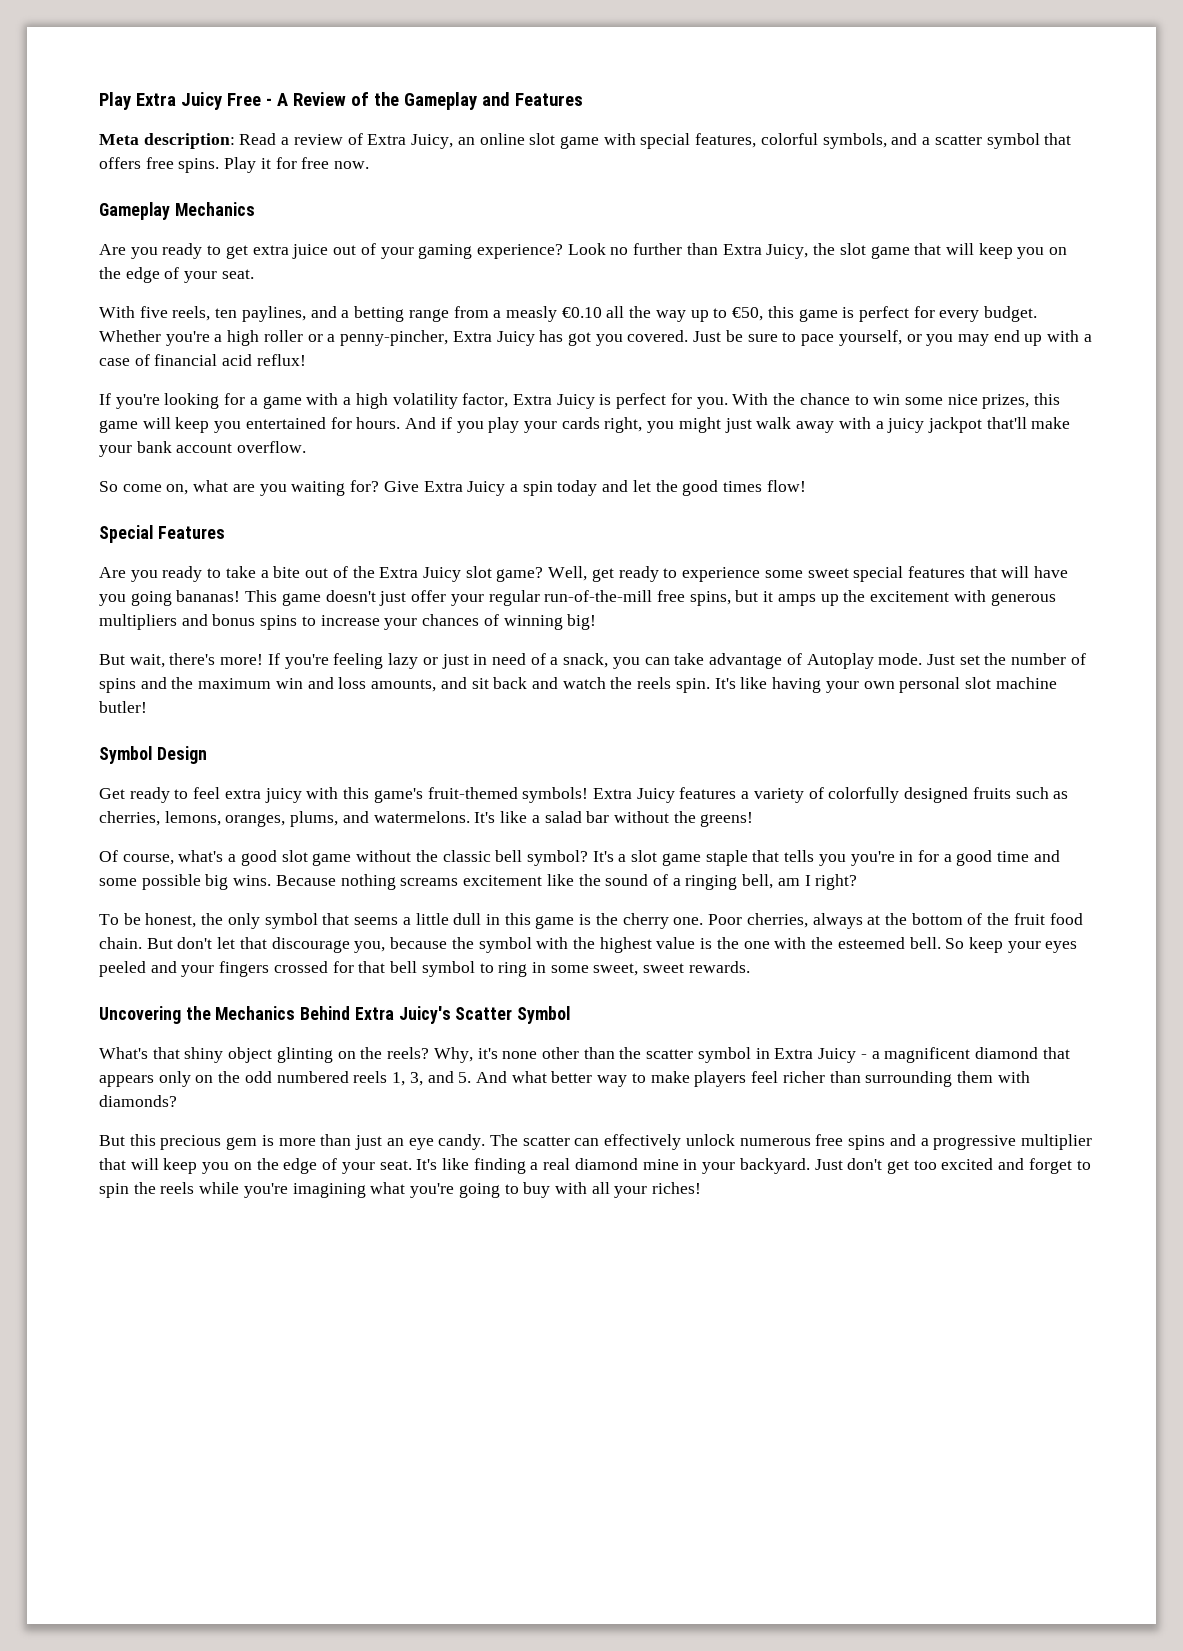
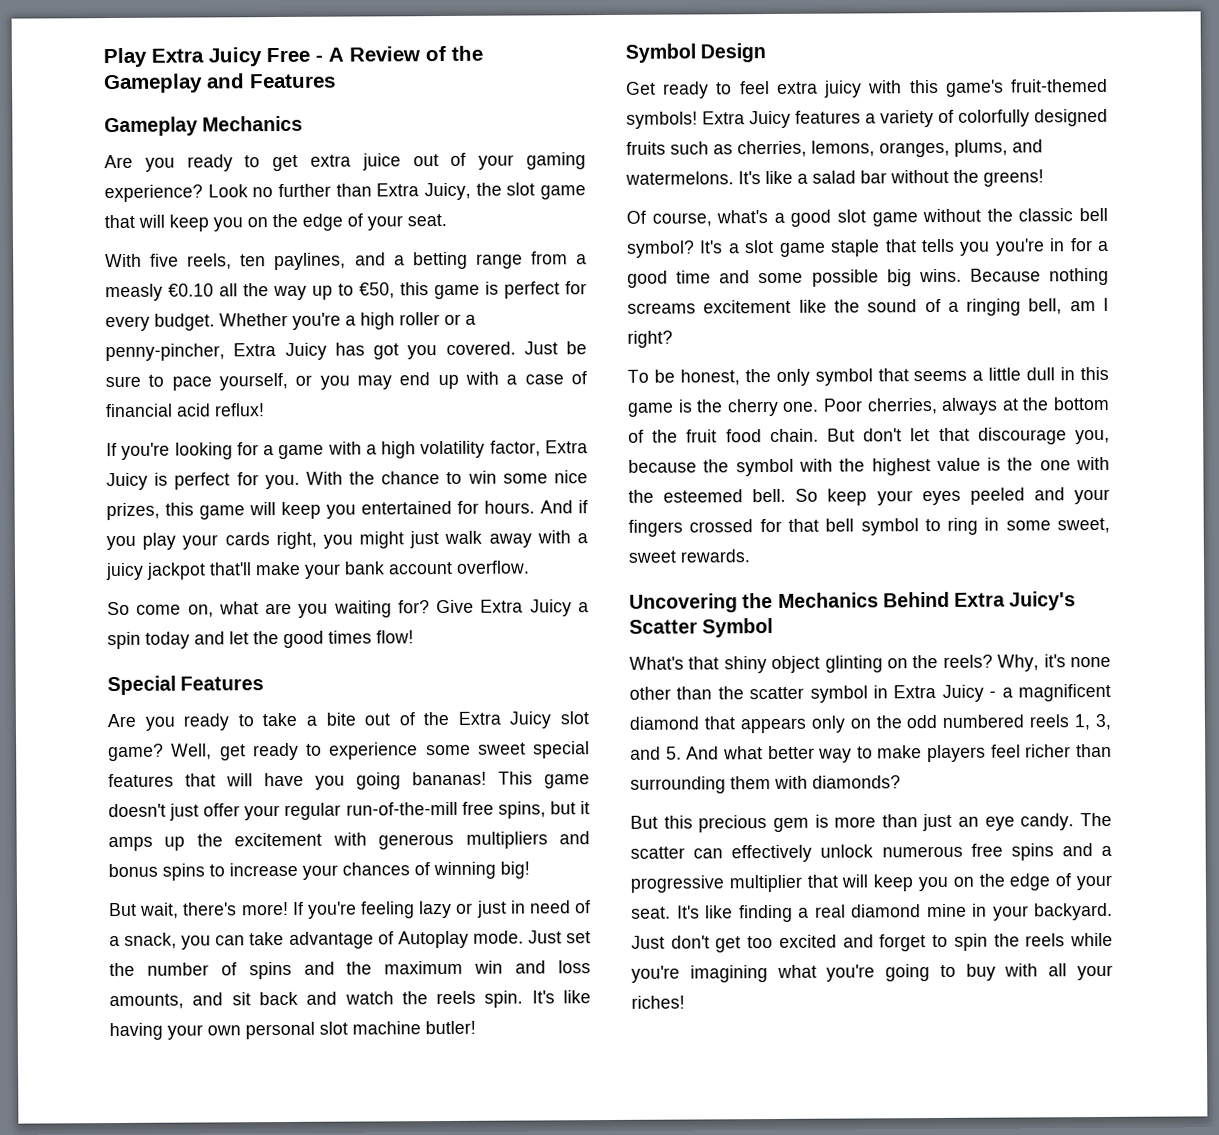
[99,133,1072,149] [99,157,370,173] // Meta description: Read a review of Extra Juicy, an online slot game with special features, colorful symbols, and a scatter symbol that offers free spins. Play it for free now. -> (336, 81) none

